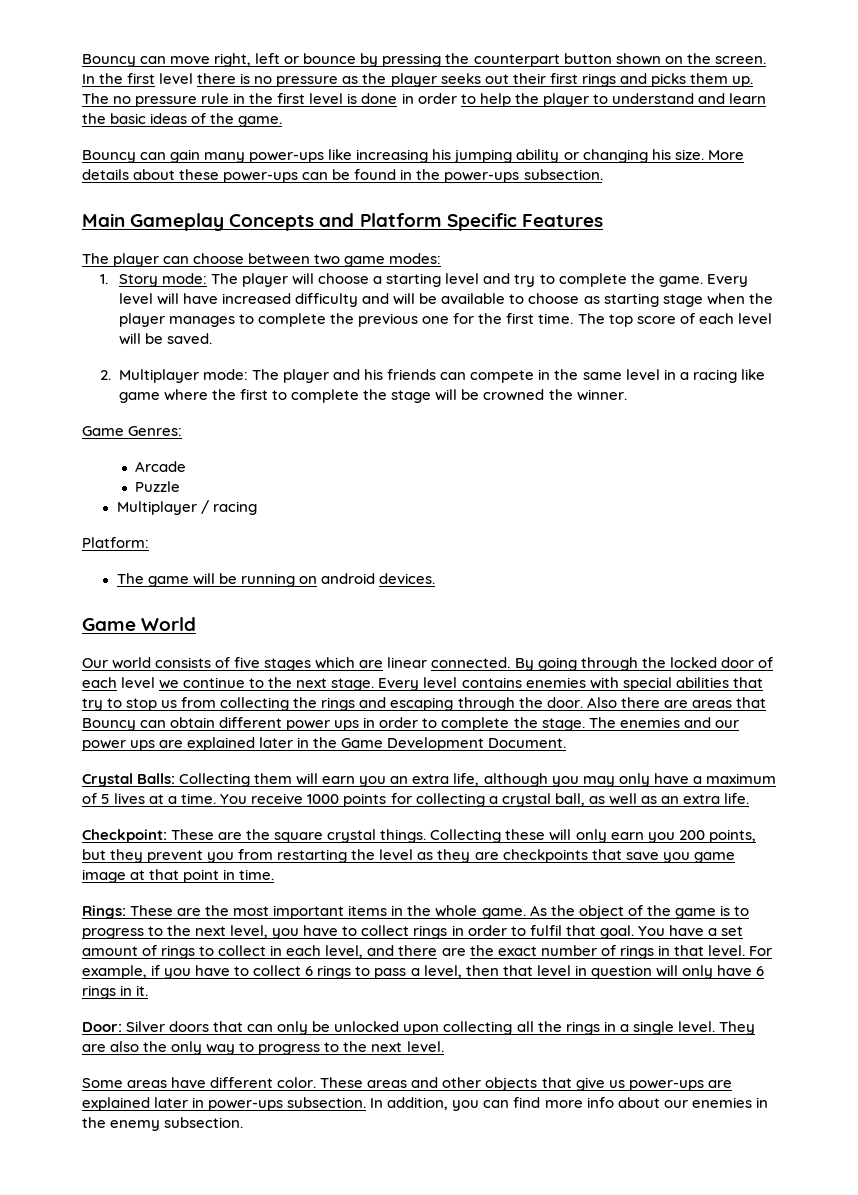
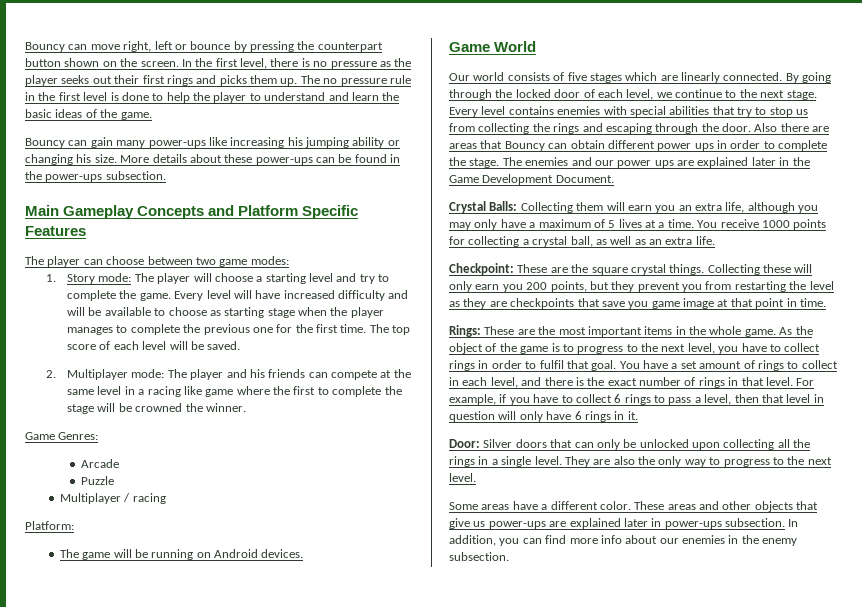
[159,73,194,84] level -> [240,58,267,69] level,
[401,93,457,104] in order -> (149, 96) none
[538,369,551,380] in -> [380,370,392,378] at
[321,573,376,584] android -> [214,549,259,558] Android
[387,657,428,668] linear -> [681,72,720,83] linearly
[121,677,156,688] level -> [626,89,654,100] level,
[441,948,466,956] are -> [575,377,584,386] is
(207, 1082) none -> [541,504,548,510] a

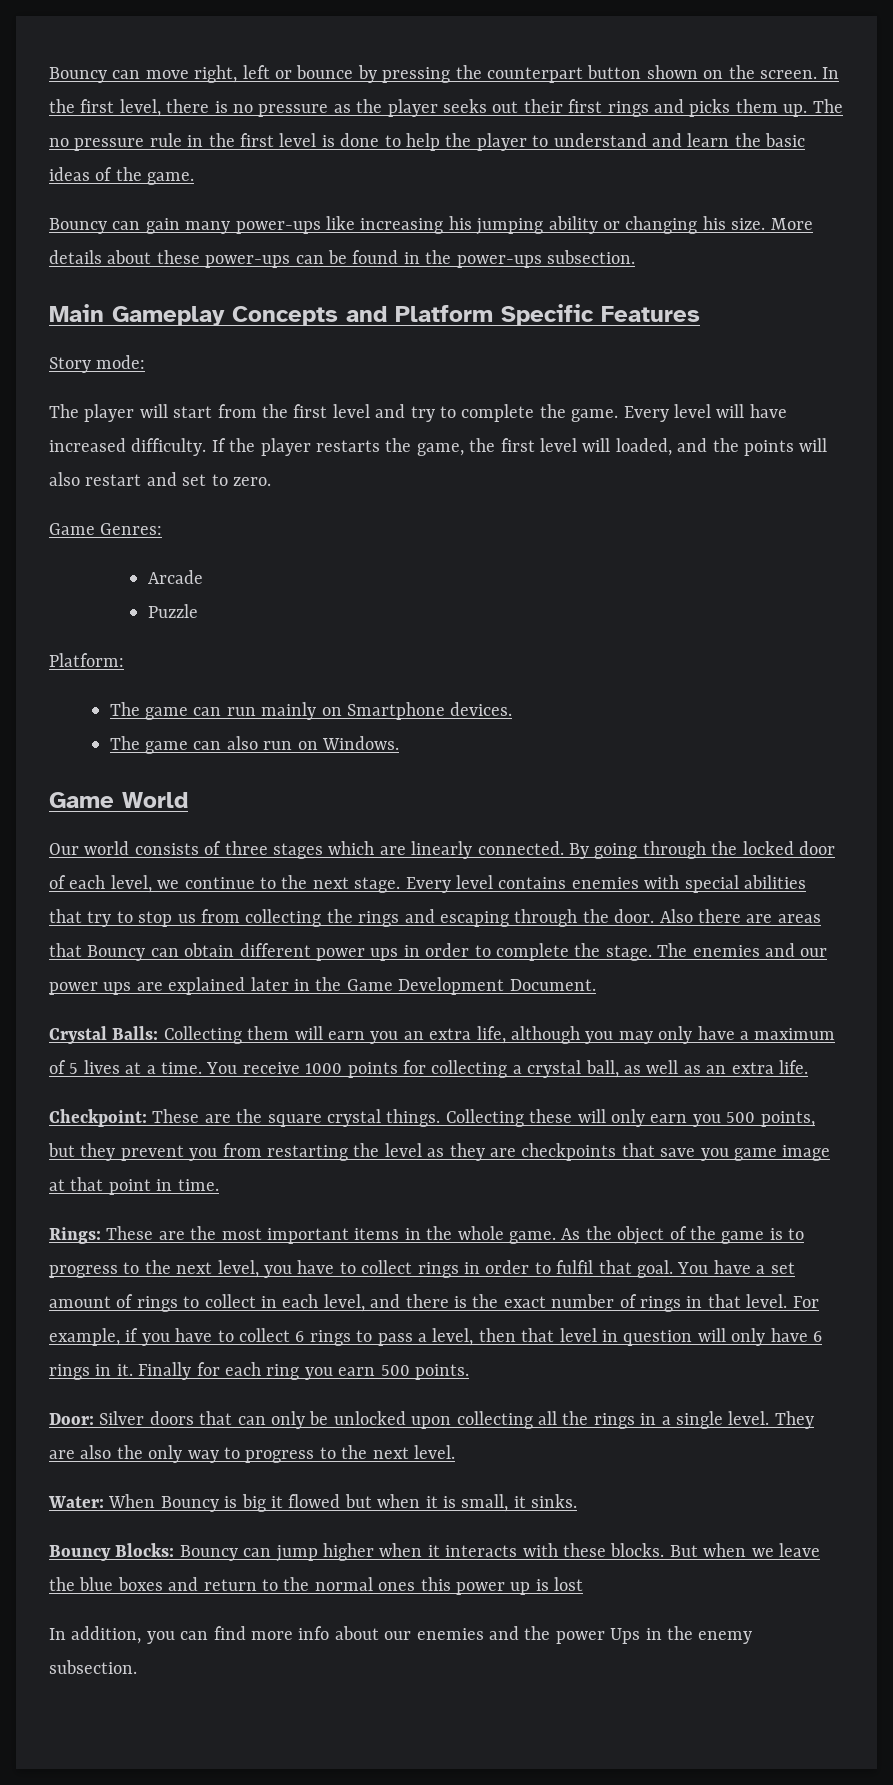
[25,256,289,267] [46,274,57,282] The player can choose between two game modes: // 1. -> (700, 314) none
(132, 277) none -> (146, 362) //
[214,273,306,284] choose a starting -> [173,404,328,418] start from the first
[338,290,409,301] [67,307,384,318] [67,324,411,335] [67,341,241,350] [46,369,411,380] [67,386,402,397] [67,403,246,414] difficulty and will be available to choose as starting stage when the player manages to complete the previous one for the first time. The top score of each level will be saved. // 2. Multiplayer mode: The player and his friends can compete at the same level in a racing like game where the first to complete the stage will be crowned the winner. -> [131,438,828,456] [49,472,271,486] difficulty. If the player restarts the game, the first level will loaded, and the points will also restart and set to zero.
[59,493,166,504] // Multiplayer / racing -> (199, 611) none
[113,549,304,560] will be running on Android devices. -> [193,702,513,720] [109,736,399,754] can run mainly on Smartphone devices. // The game can also run on Windows.
[567,72,587,81] five -> [224,841,268,855] three
[526,282,548,290] 200 -> [726,1112,756,1123] 500
(638, 415) none -> [138,1362,469,1380] Finally for each ring you earn 500 points.
[449,501,819,512] [449,518,785,529] Some areas have a different color. These areas and other objects that give us power-ups are explained later in power-ups subsection. -> [48,1494,578,1512] [49,1543,820,1562] [49,1577,584,1595] Water: When Bouncy is big it flowed but when it is small, it sinks. // Bouncy Blocks: Bouncy can jump higher when it interacts with these blocks. But when we leave the blue boxes and return to the normal ones this power up is lost //
(725, 539) none -> [488,1626,641,1644] and the power Ups

